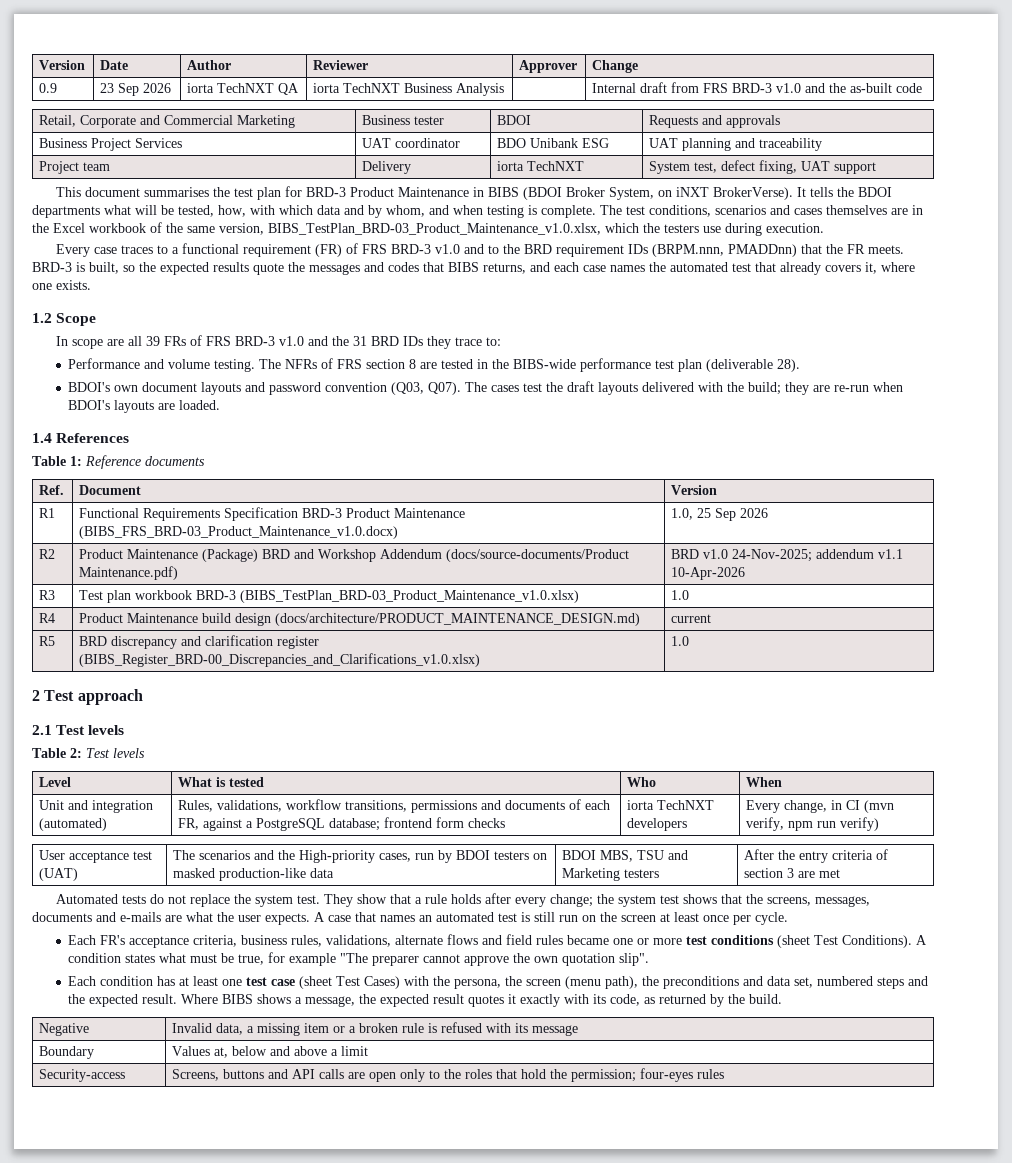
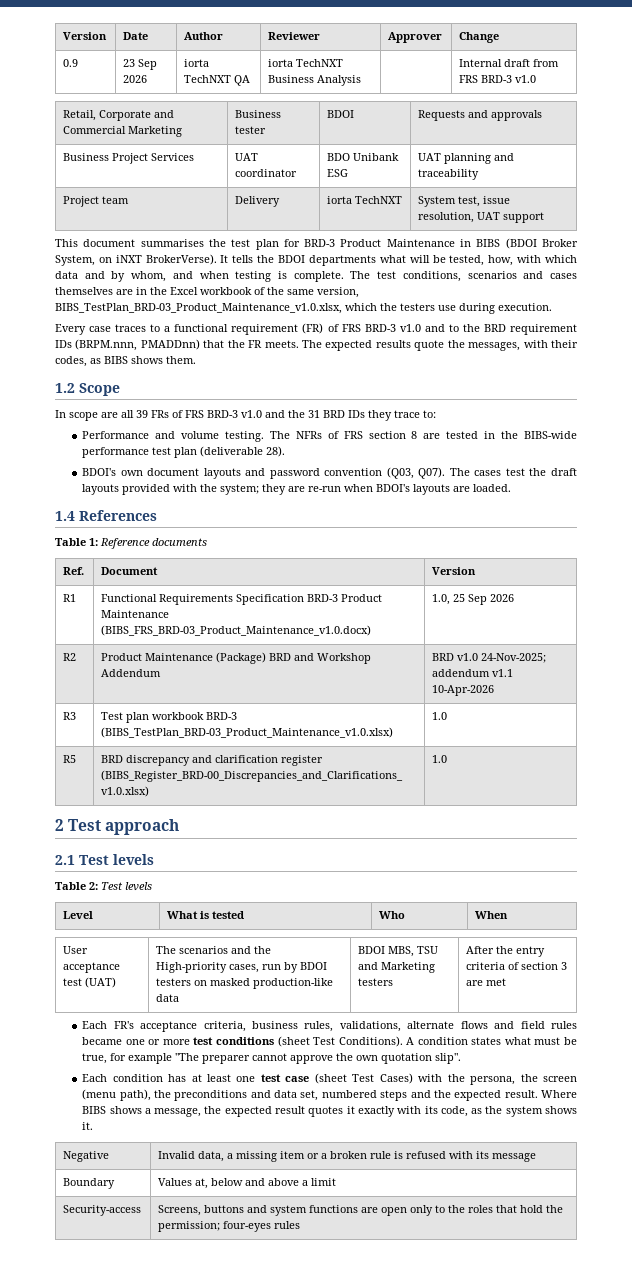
[805,83,923,93] and the as-built code -> (537, 79) none
[721,160,798,174] defect fixing, -> [483,196,511,204] [418,212,475,223] issue resolution,
[32,262,915,275] [32,280,91,290] BRD-3 is built, so the expected results quote the messages and codes that BIBS returns, and each case names the automated test that already covers it, where one exists. -> [301,340,578,351] [55,356,196,367] The expected results quote the messages, with their codes, as BIBS shows them.
[642,382,782,395] delivered with the build; -> [122,484,260,495] provided with the system;
[446,549,630,562] [79,566,179,580] (docs/source-documents/Product Maintenance.pdf) -> (162, 673) none
[39,613,56,623] [79,613,641,626] [671,614,712,623] // R4 | Product Maintenance build design (docs/architecture/PRODUCT_MAINTENANCE_DESIGN.md) | current -> (448, 716) none
[39,800,154,813] [39,818,108,831] [178,799,611,813] [178,817,506,831] [627,800,715,810] [627,818,688,831] [746,800,895,813] [746,817,880,831] // Unit and integration (automated) | Rules, validations, workflow transitions, permissions and documents of each FR, against a PostgreSQL database; frontend form checks | iorta TechNXT developers | Every change, in CI (mvn verify, npm run verify) -> (509, 915) none
[56,893,871,907] [32,912,788,925] // Automated tests do not replace the system test. They show that a rule holds after every change; the system test shows that the screens, messages, documents and e-mails are what the user expects. A case that names an automated test is still run on the screen at least once per cycle. -> (507, 982) none
[659,994,783,1007] returned by the build. -> [485,1106,578,1117] [82,1122,94,1130] the system shows it.
[292,1069,345,1079] API calls -> [270,1205,359,1216] system functions

